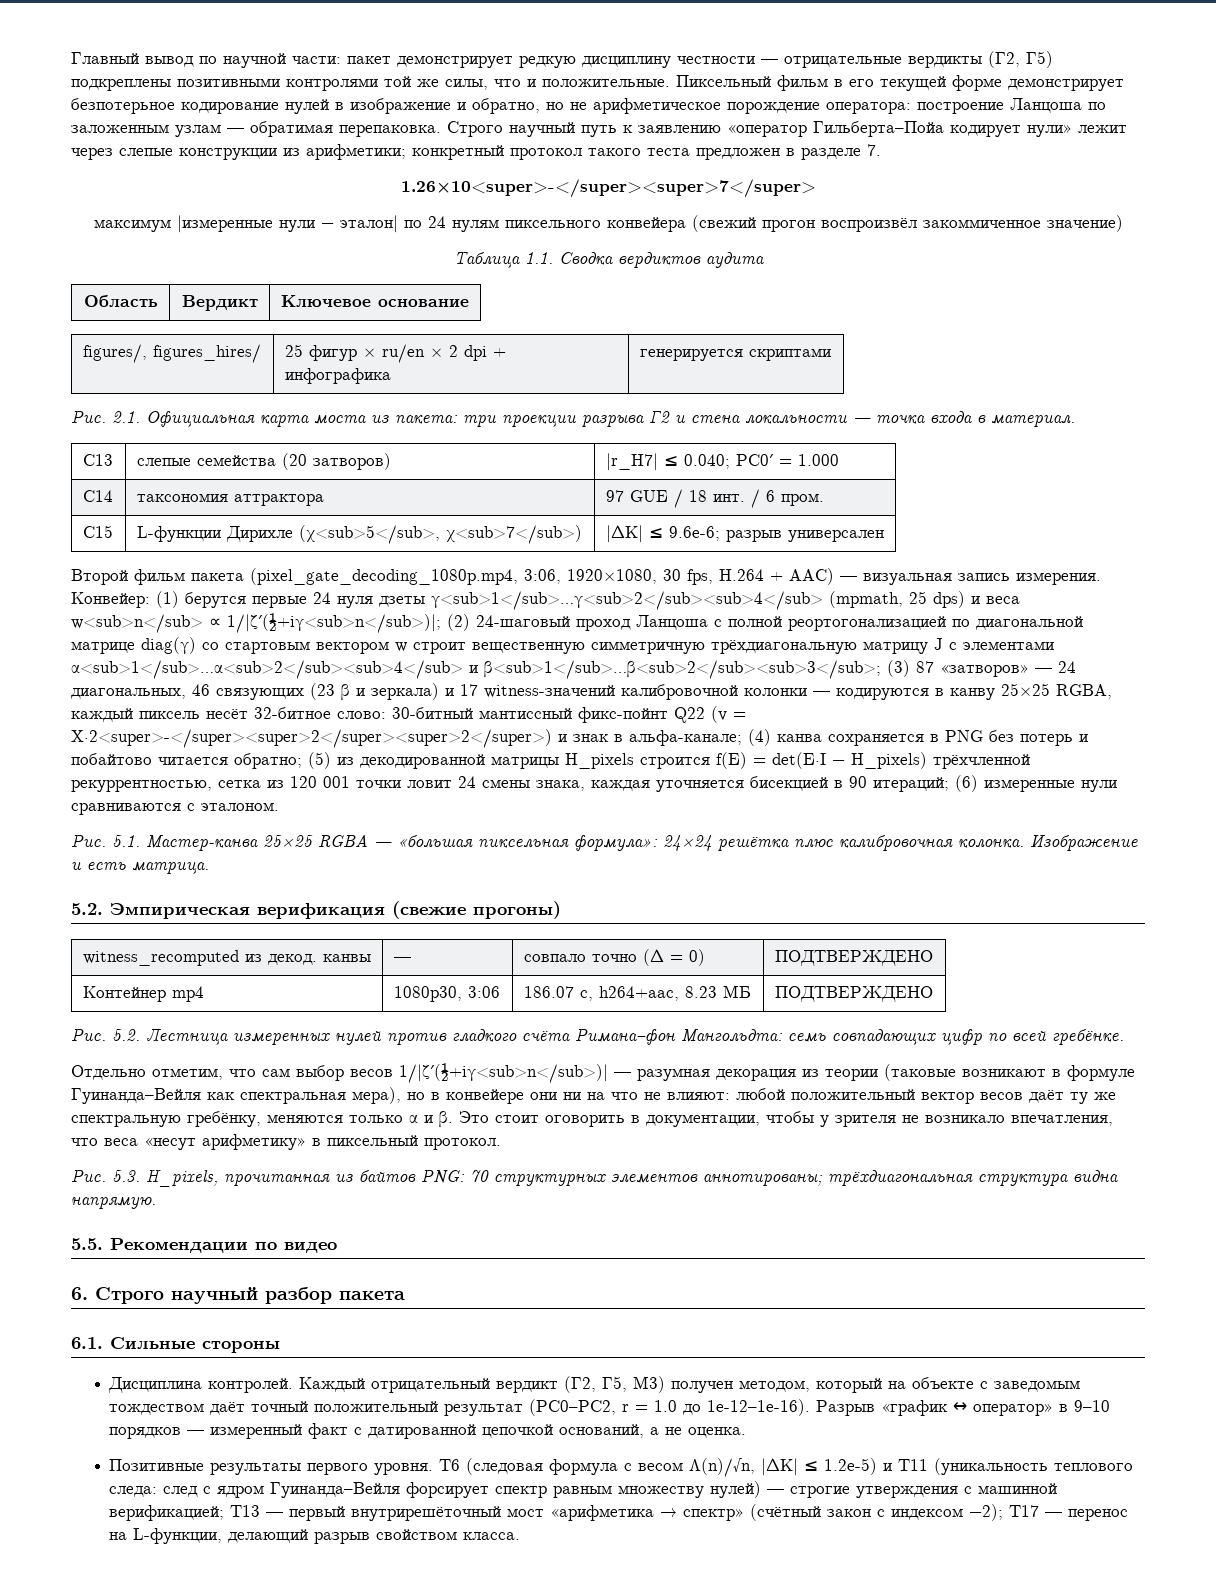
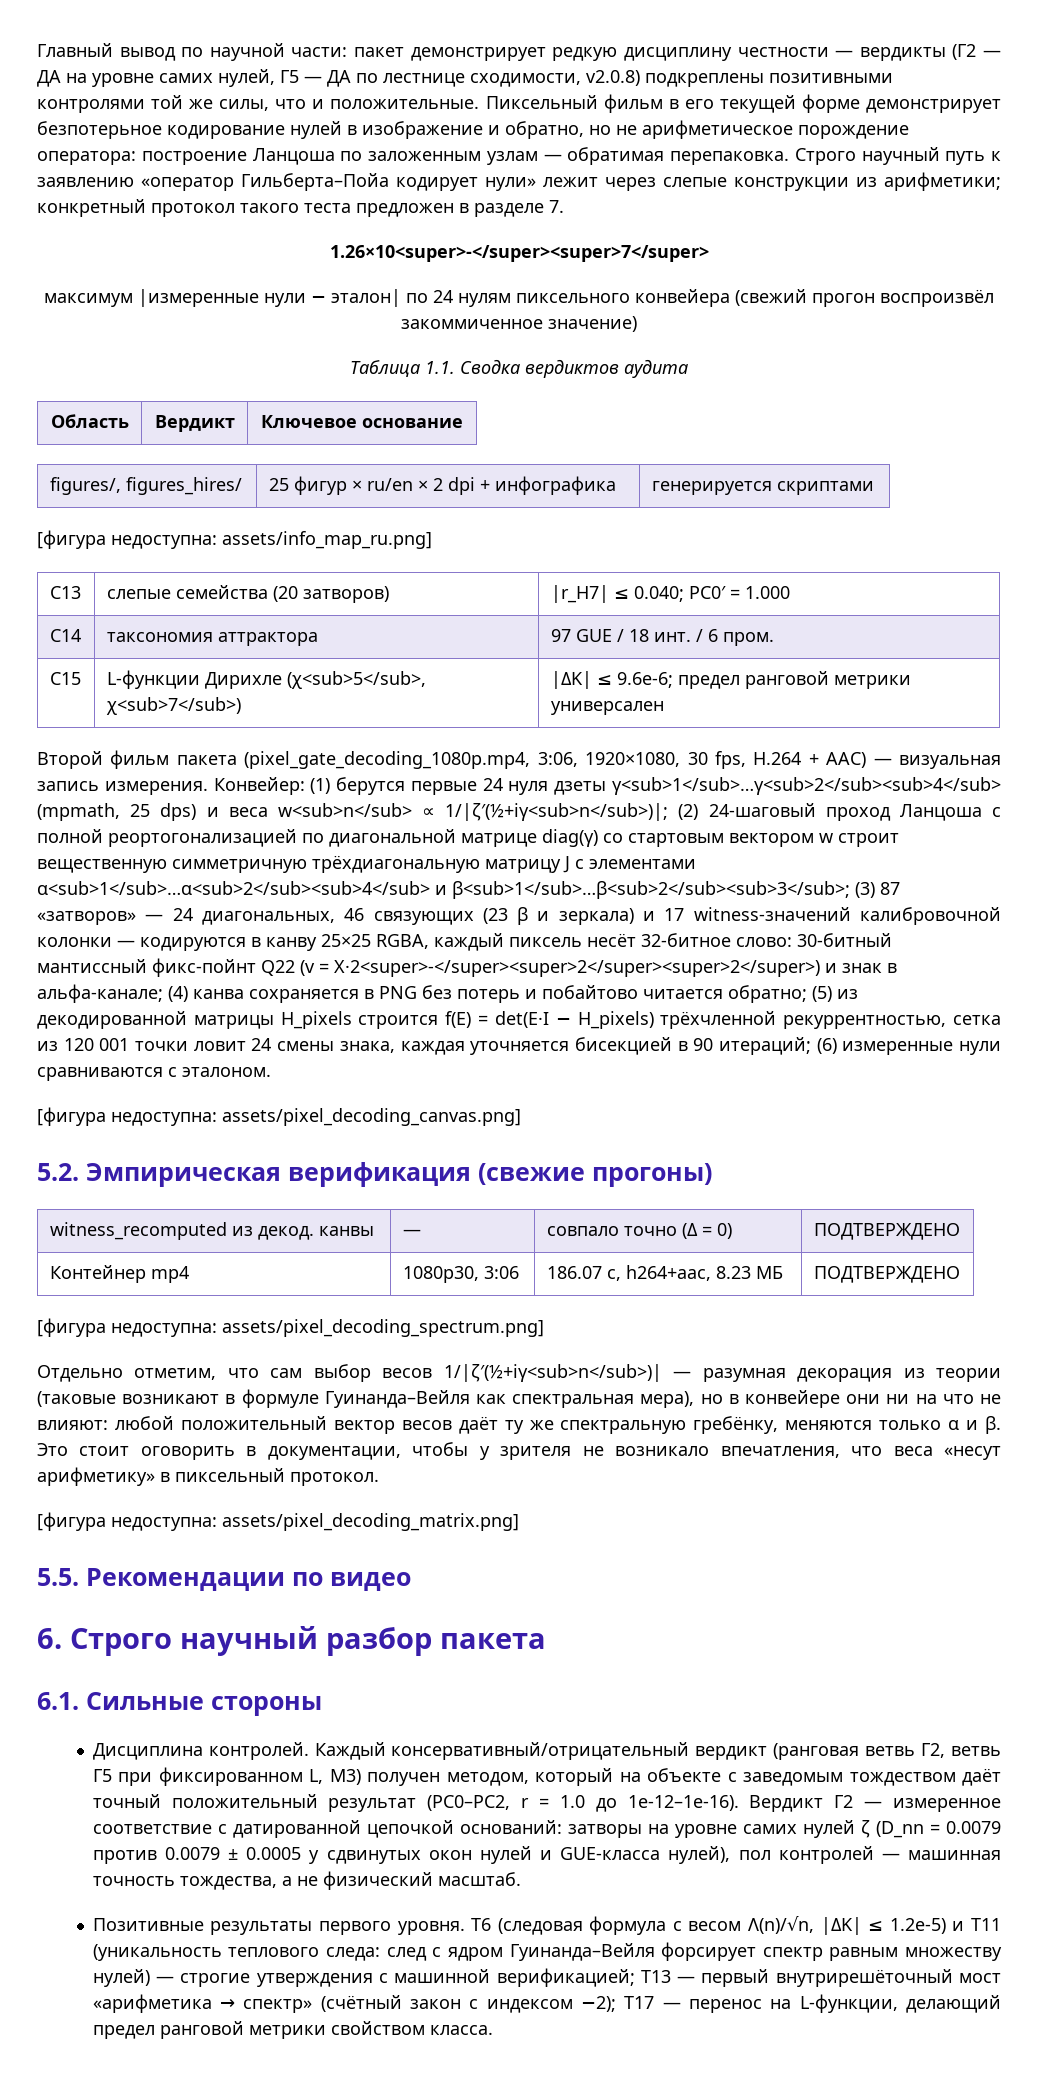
[784,51,1053,68] отрицательные вердикты (Г2, Г5) -> [859,44,1002,61] [37,69,640,87] вердикты (Г2 — ДА на уровне самих нулей, Г5 — ДА по лестнице сходимости, v2.0.8)
[71,411,1075,428] Рис. 2.1. Официальная карта моста из пакета: три проекции разрыва Г2 и стена локальности — точка входа в материал. -> [37,530,432,549] [фигура недоступна: assets/info_map_ru.png]
[725,530,782,542] разрыв -> [677,671,911,689] предел ранговой метрики
[71,835,1138,852] [71,862,209,875] Рис. 5.1. Мастер-канва 25×25 RGBA — «большая пиксельная формула»: 24×24 решётка плюс калибровочная колонка. Изображение и есть матрица. -> [37,1107,521,1126] [фигура недоступна: assets/pixel_decoding_canvas.png]
[71,1029,1124,1046] Рис. 5.2. Лестница измеренных нулей против гладкого счёта Римана–фон Мангольдта: семь совпадающих цифр по всей гребёнке. -> [37,1318,544,1337] [фигура недоступна: assets/pixel_decoding_spectrum.png]
[71,1170,1118,1187] [71,1197,156,1210] Рис. 5.3. H_pixels, прочитанная из байтов PNG: 70 структурных элементов аннотированы; трёхдиагональная структура видна напрямую. -> [37,1512,519,1531] [фигура недоступна: assets/pixel_decoding_matrix.png]
[371,1376,628,1393] отрицательный вердикт (Г2, Г5, -> [391,1742,1001,1760] [92,1767,324,1786] консервативный/отрицательный вердикт (ранговая ветвь Г2, ветвь Г5 при фиксированном L,
[816,1400,1111,1416] [109,1423,747,1439] Разрыв «график ↔ оператор» в 9–10 порядков — измеренный факт с датированной цепочкой оснований, а не оценка. -> [749,1795,1001,1812] [92,1820,1001,1838] [92,1846,1002,1864] [92,1871,521,1890] Вердикт Г2 — измеренное соответствие с датированной цепочкой оснований: затворы на уровне самих нулей ζ (D_nn = 0.0079 против 0.0079 ± 0.0005 у сдвинутых окон нулей и GUE-класса нулей), пол контролей — машинная точность тождества, а не физический масштаб.
[314,1532,371,1544] разрыв -> [92,2021,326,2039] предел ранговой метрики

